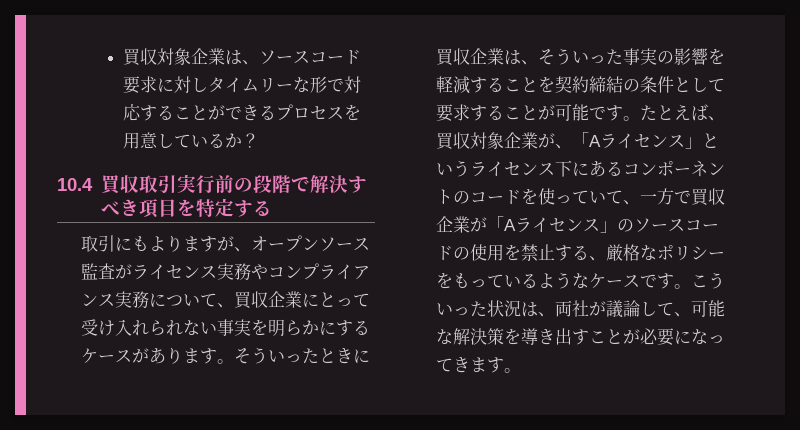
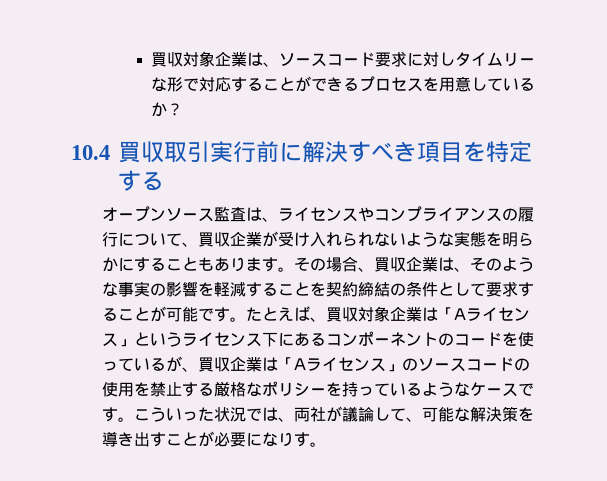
[233,175,310,193] の段階で -> [279,142,302,162] に
[80,235,251,252] 取引にもよりますが、 -> (164, 181) none
[114,263,251,280] がライセンス実務 -> [246,207,359,222] は、ライセンス
[114,291,149,308] 実務 -> [502,207,535,222] [102,232,119,247] の履行
[301,292,370,307] にとって -> [262,231,279,247] が
[216,319,251,336] 事実 -> [406,231,487,247] ような実態
[80,348,149,363] ケースが -> [166,257,215,271] ことも
[250,347,370,364] ういったときに -> [310,256,375,272] の場合、
[554,48,623,65] ういった -> [486,257,535,272] [102,282,119,297] のような
[537,133,572,149] が、 -> [422,307,439,321] は
[605,188,725,206] [435,216,487,233] て、一方で買収企業が -> [150,356,279,372] るが、買収企業は
[588,256,606,261] 、 -> (215, 389) none
[452,273,470,288] も -> [342,382,359,397] 持
(521, 308) none -> [246,408,263,421] で
[707,335,725,344] [435,357,487,373] ってきま -> [278,432,295,447] り

